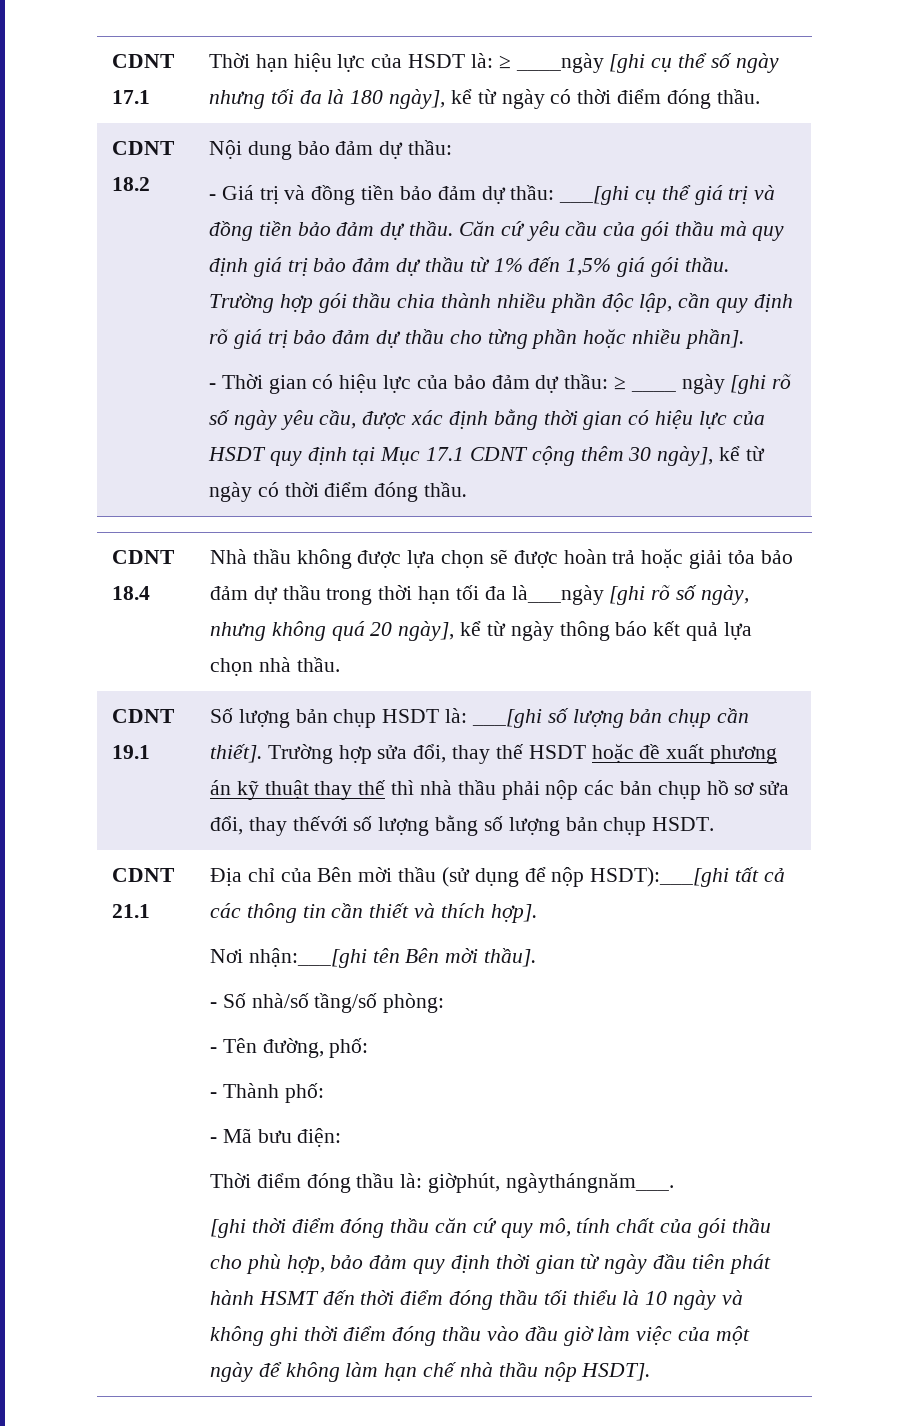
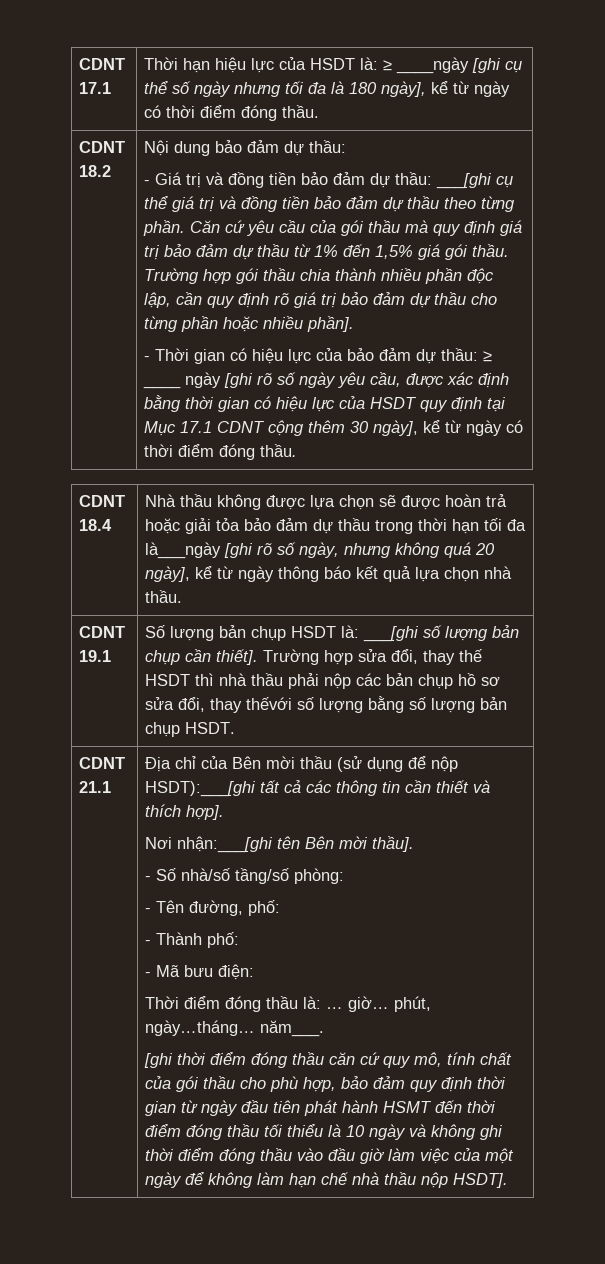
[409,221,454,236] thầu. -> [407,196,516,212] [143,220,186,236] thầu theo từng phần.
[591,744,777,764] [210,780,387,800] hoặc đề xuất phương án kỹ thuật thay thế -> (191, 680) none
[428,1173,674,1193] giờphút, ngàythángnăm___. -> [326,996,432,1012] [145,1020,325,1037] … giờ… phút, ngày…tháng… năm___.

